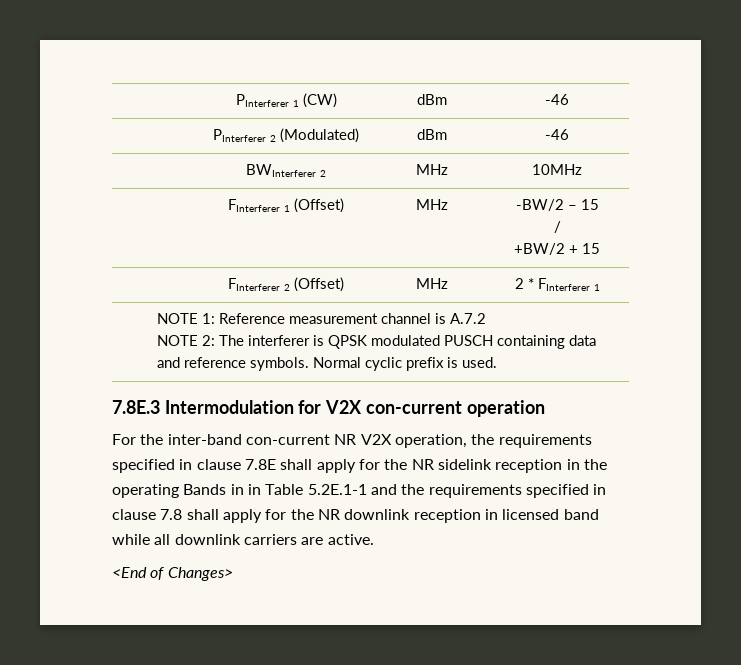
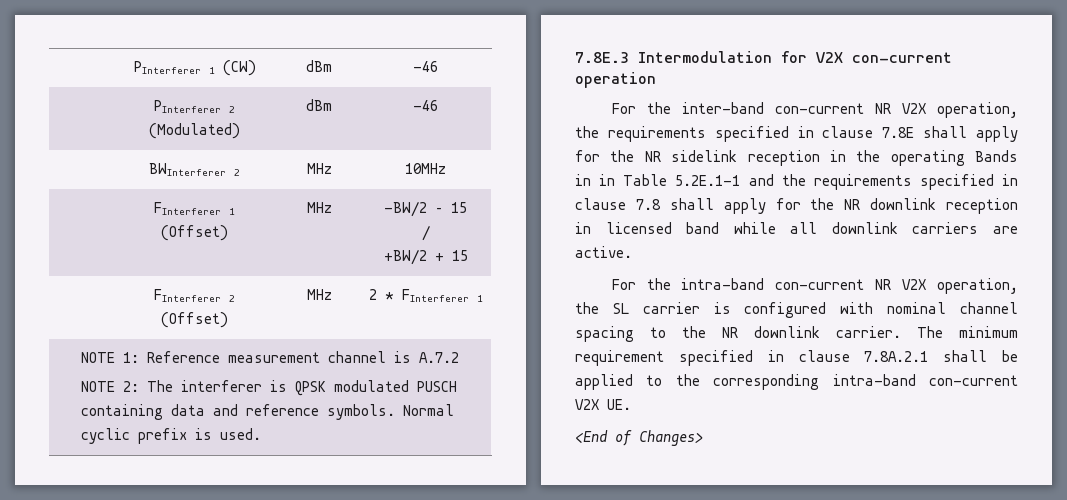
(374, 539) none -> [611,278,1019,294] [575,302,1018,318] [575,326,1018,342] [575,350,1018,366] [575,374,1018,390] [575,399,631,410] // For the intra-band con-current NR V2X operation, the SL carrier is configured with nominal channel spacing to the NR downlink carrier. The minimum requirement specified in clause 7.8A.2.1 shall be applied to the corresponding intra-band con-current V2X UE.

